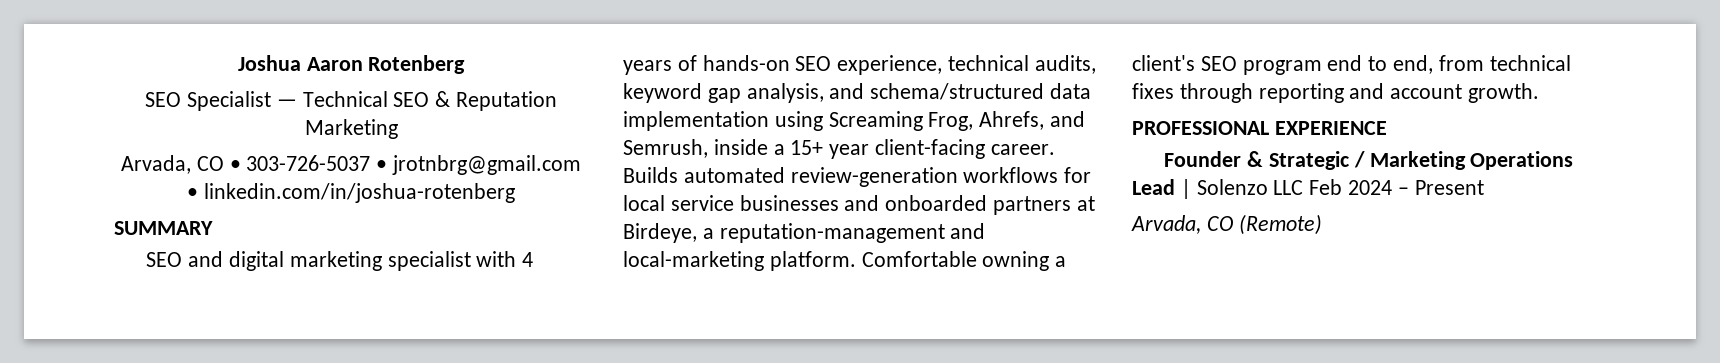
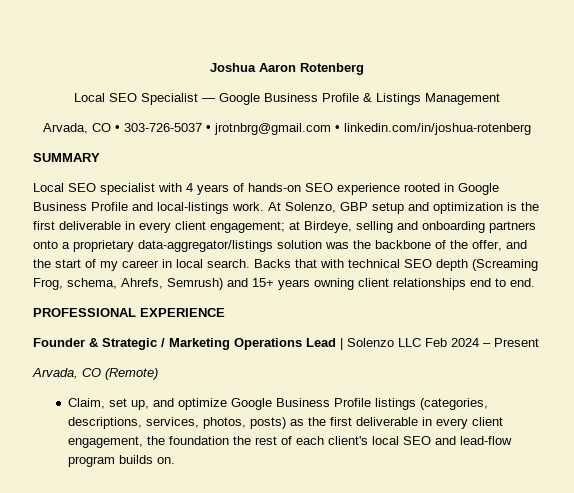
(466, 64) none -> [74,93,105,102] Local
[302,91,557,111] [304,119,398,139] Technical SEO & Reputation Marketing -> [219,93,500,105] Google Business Profile & Listings Management
[146,251,382,271] SEO and digital marketing -> [33,183,96,192] Local SEO
[837,55,1096,75] [623,83,1092,103] [623,111,1086,131] [623,139,1055,159] [623,167,1092,187] [623,195,1095,215] [623,223,986,243] [623,251,1067,271] [1132,55,1571,75] [1132,83,1540,103] experience, technical audits, keyword gap analysis, and schema/structured data implementation using Screaming Frog, Ahrefs, and Semrush, inside a 15+ year client-facing career. Builds automated review-generation workflows for local service businesses and onboarded partners at Birdeye, a reputation-management and local-marketing platform. Comfortable owning a client's SEO program end to end, from technical fixes through reporting and account growth. -> [337,183,499,195] [33,202,539,214] [33,221,536,233] [33,240,527,252] [33,259,538,271] [33,278,535,290] experience rooted in Google Business Profile and local-listings work. At Solenzo, GBP setup and optimization is the first deliverable in every client engagement; at Birdeye, selling and onboarding partners onto a proprietary data-aggregator/listings solution was the backbone of the offer, and the start of my career in local search. Backs that with technical SEO depth (Screaming Frog, schema, Ahrefs, Semrush) and 15+ years owning client relationships end to end.
(1322, 224) none -> [68,398,489,410] [68,417,504,429] [68,436,513,448] [68,455,176,467] // Claim, set up, and optimize Google Business Profile listings (categories, descriptions, services, photos, posts) as the first deliverable in every client engagement, the foundation the rest of each client's local SEO and lead-flow program builds on.

